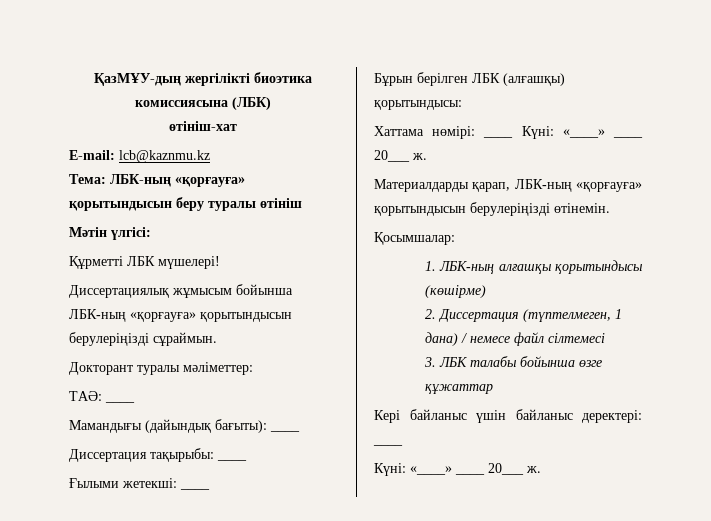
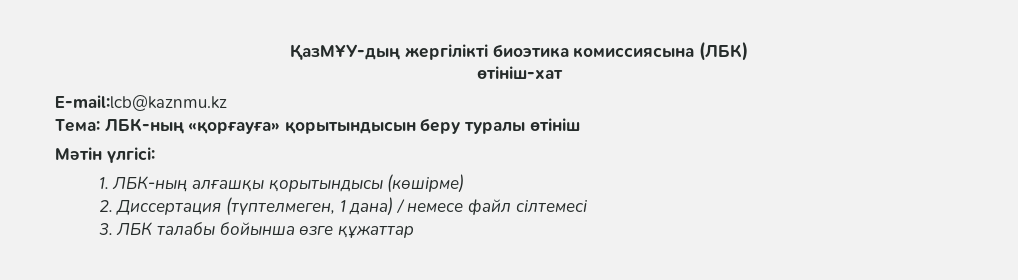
[69,150,210,163] E-mail: lcb@kaznmu.kz -> [55,95,227,111] E-mail:lcb@kaznmu.kz
[69,256,220,269] [69,284,293,298] [69,309,292,322] [69,332,217,346] [69,362,253,375] [69,391,102,401] [105,401,135,403] [69,419,300,433] [69,448,247,462] [69,478,177,488] [180,488,210,490] [374,72,565,86] [374,100,462,110] [374,126,643,139] [374,150,427,162] [374,179,642,192] [374,202,610,216] [374,232,455,245] // Құрметті ЛБК мүшелері! // Диссертациялық жұмысым бойынша ЛБК-ның «қорғауға» қорытындысын берулеріңізді сұраймын. // Докторант туралы мәліметтер: // ТАӘ: ____ // Мамандығы (дайындық бағыты): ____ // Диссертация тақырыбы: ____ // Ғылыми жетекші: ____ // Бұрын берілген ЛБК (алғашқы) қорытындысы: // Хаттама нөмірі: ____ Күні: «____» ____ 20___ ж. // Материалдарды қарап, ЛБК-ның «қорғауға» қорытындысын берулеріңізді өтінемін. // Қосымшалар: -> (155, 155) none
[374,409,642,423] [373,444,403,446] [374,463,541,476] // Кері байланыс үшін байланыс деректері: ____ // Күні: «____» ____ 20___ ж. -> (414, 231) none

